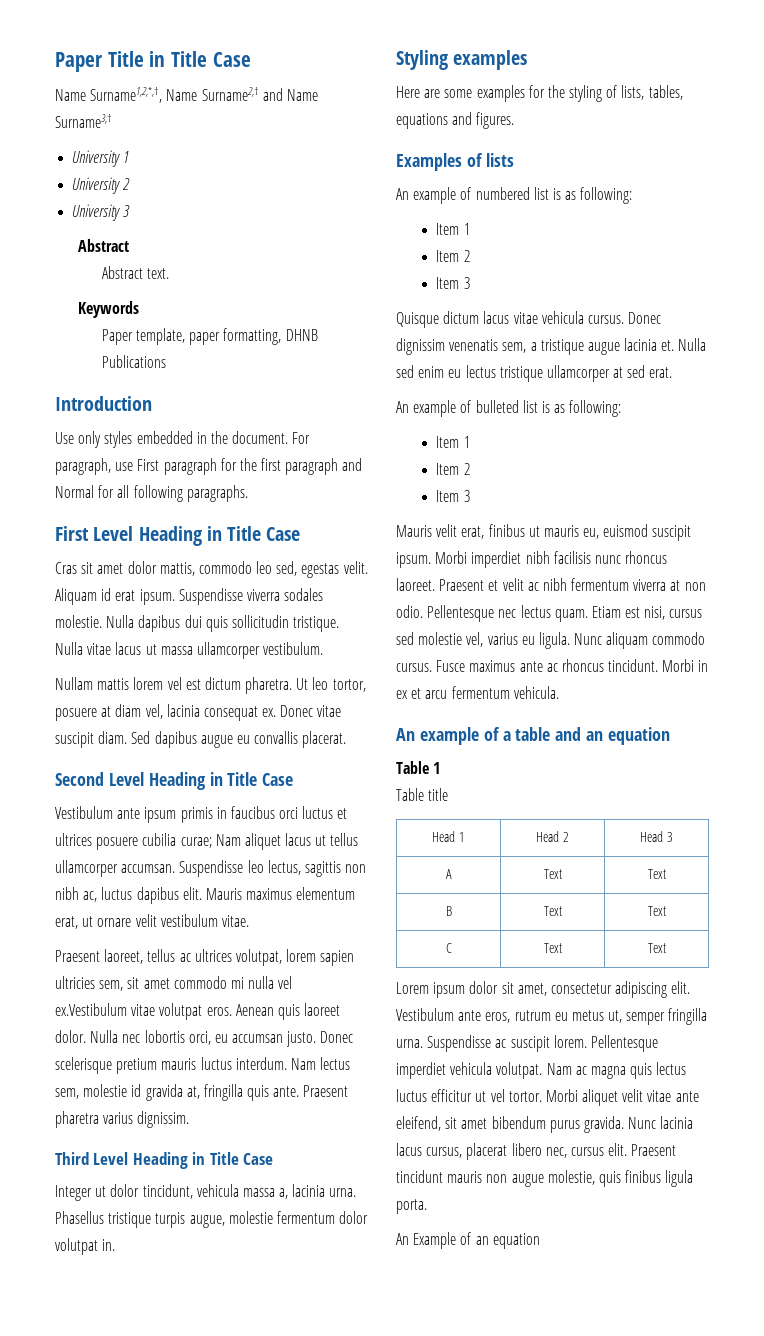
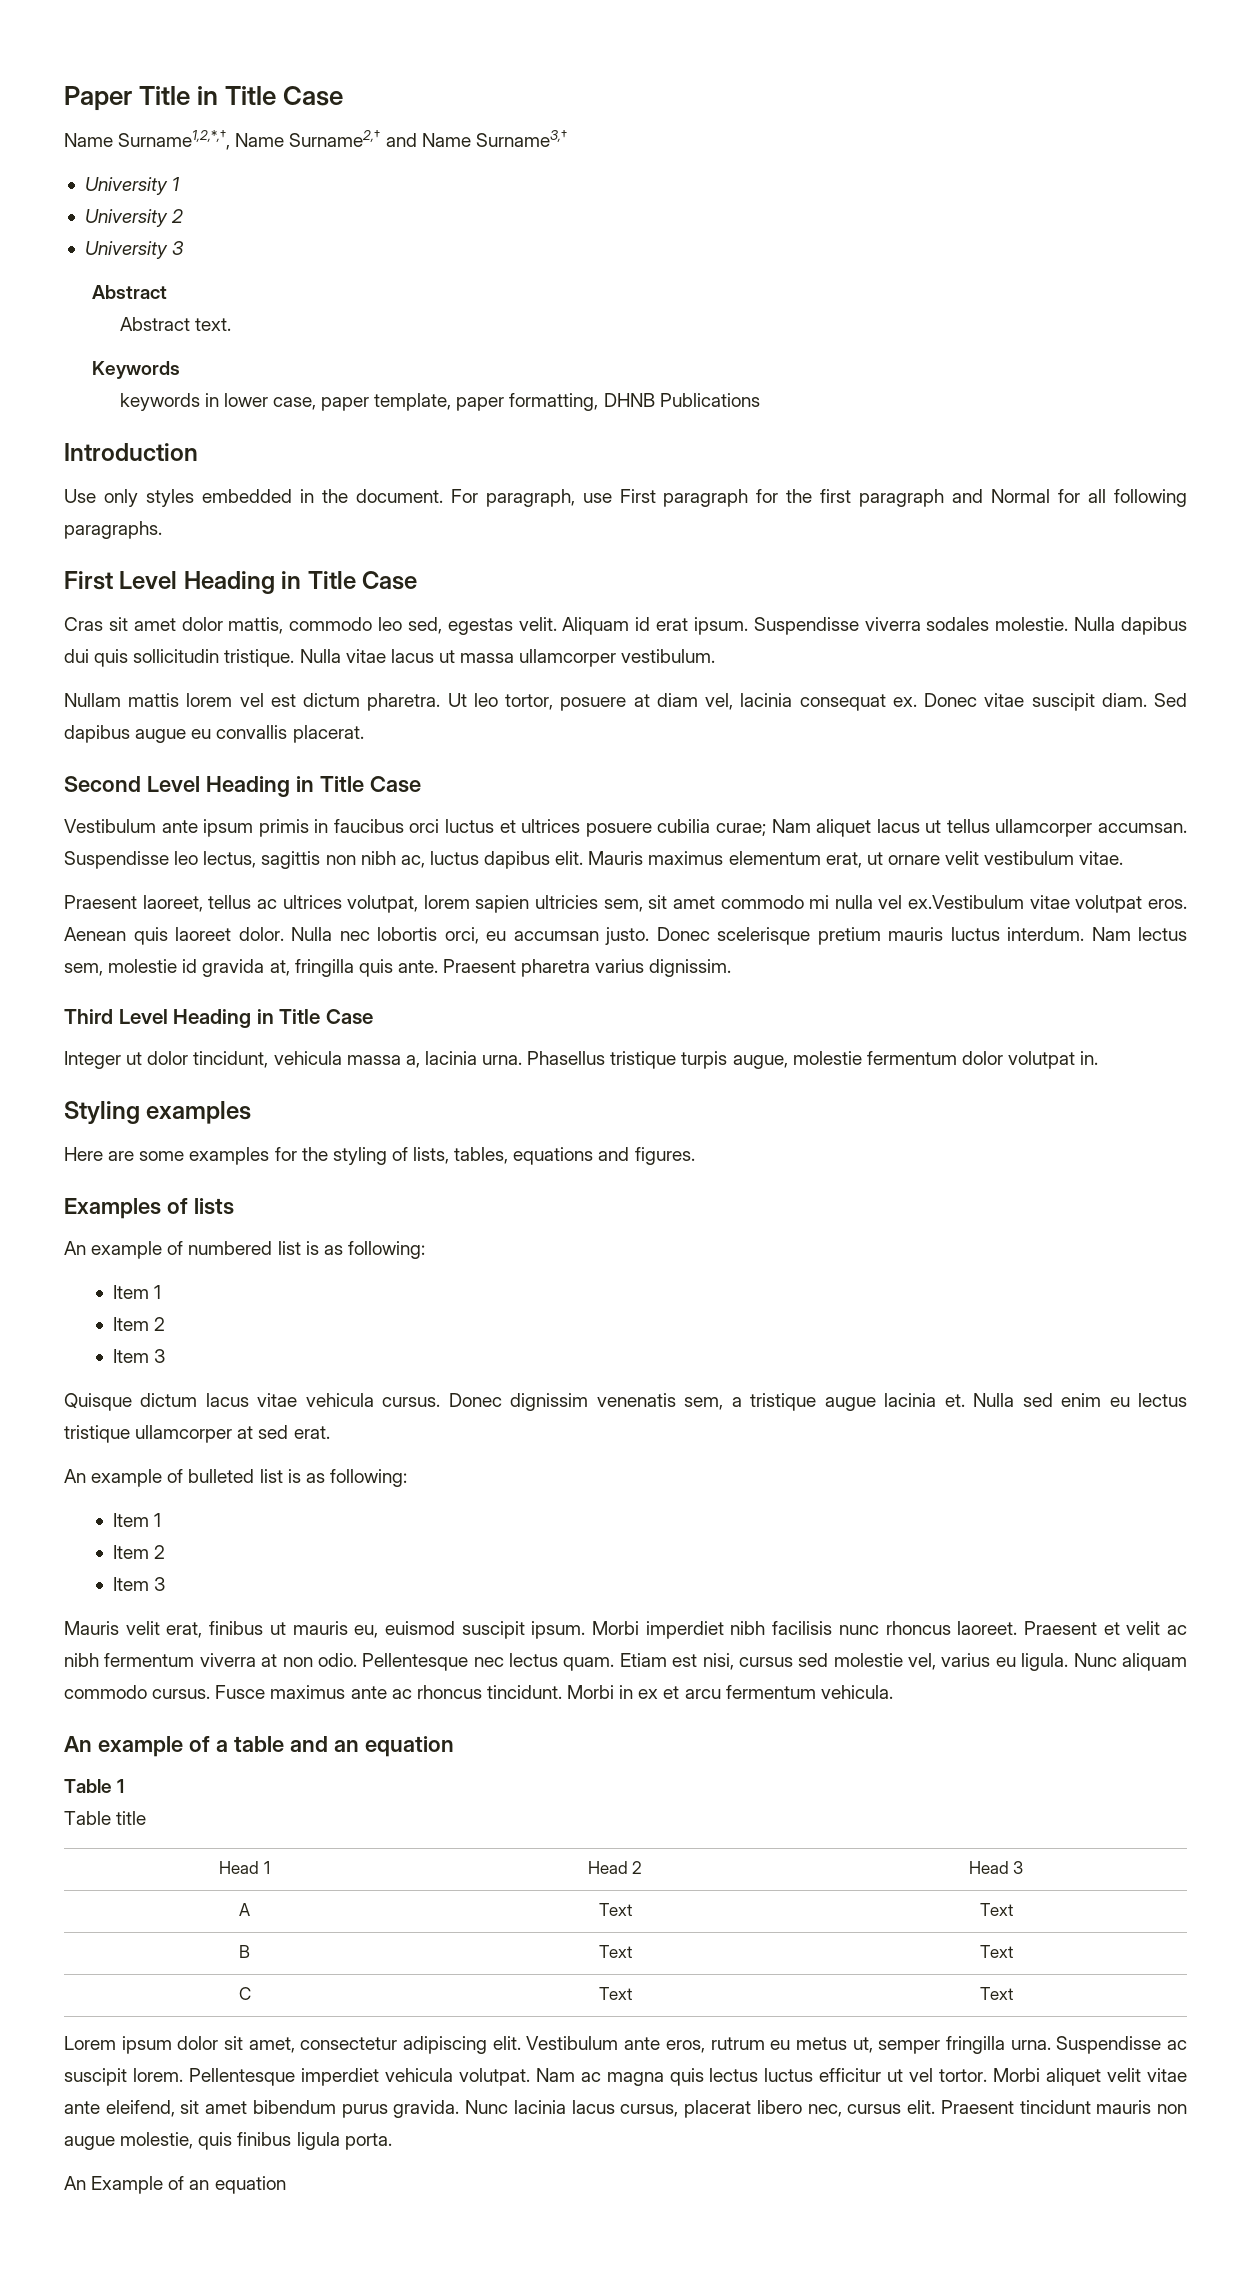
[101,329,133,345] Paper -> [119,393,370,411] keywords in lower case, paper

